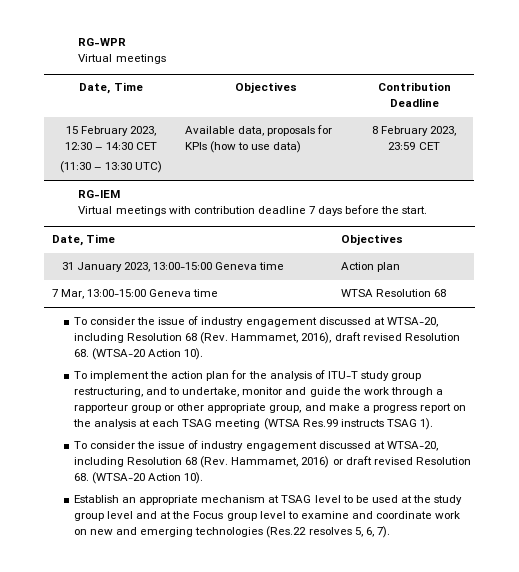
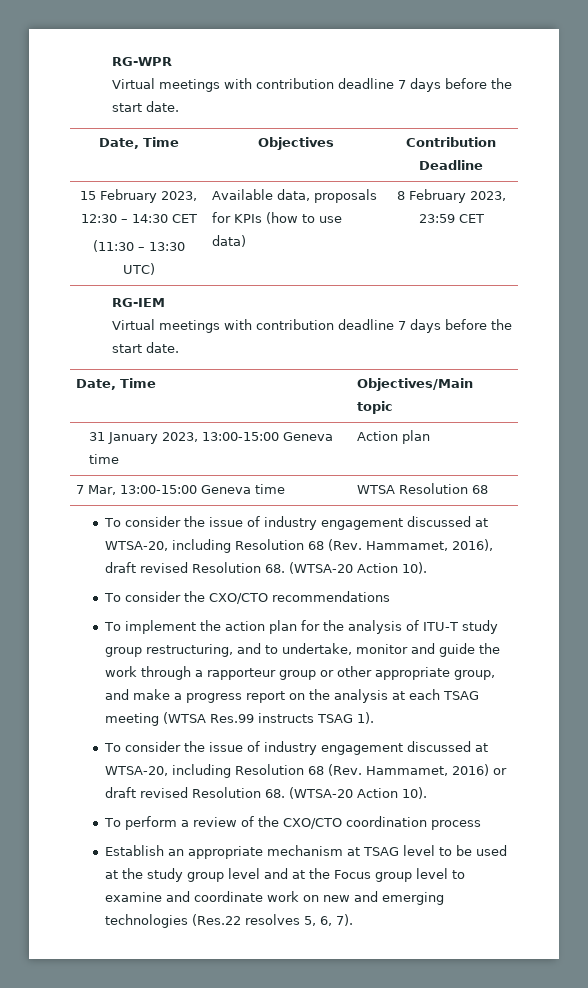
(166, 59) none -> [223,78,512,92] [111,101,179,112] with contribution deadline 7 days before the start date.
[402,206,428,214] [51,234,115,246] [340,234,403,245] start. // Date, Time | Objectives -> [111,342,179,353] [76,378,157,390] [357,378,474,391] [357,401,394,414] start date. // Date, Time | Objectives/Main topic
(204, 354) none -> [104,591,391,604] // To consider the CXO/CTO recommendations
(204, 478) none -> [104,816,482,830] // To perform a review of the CXO/CTO coordination process

